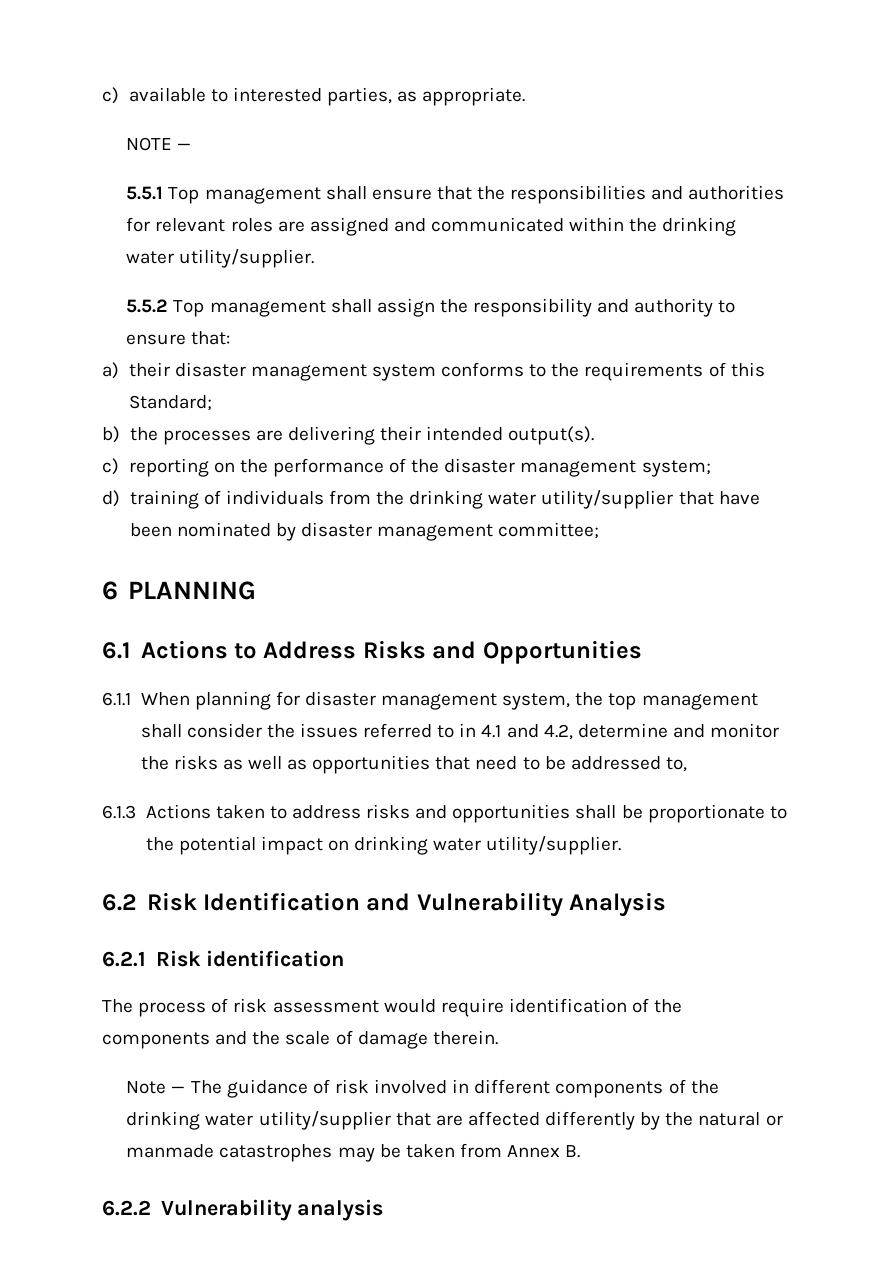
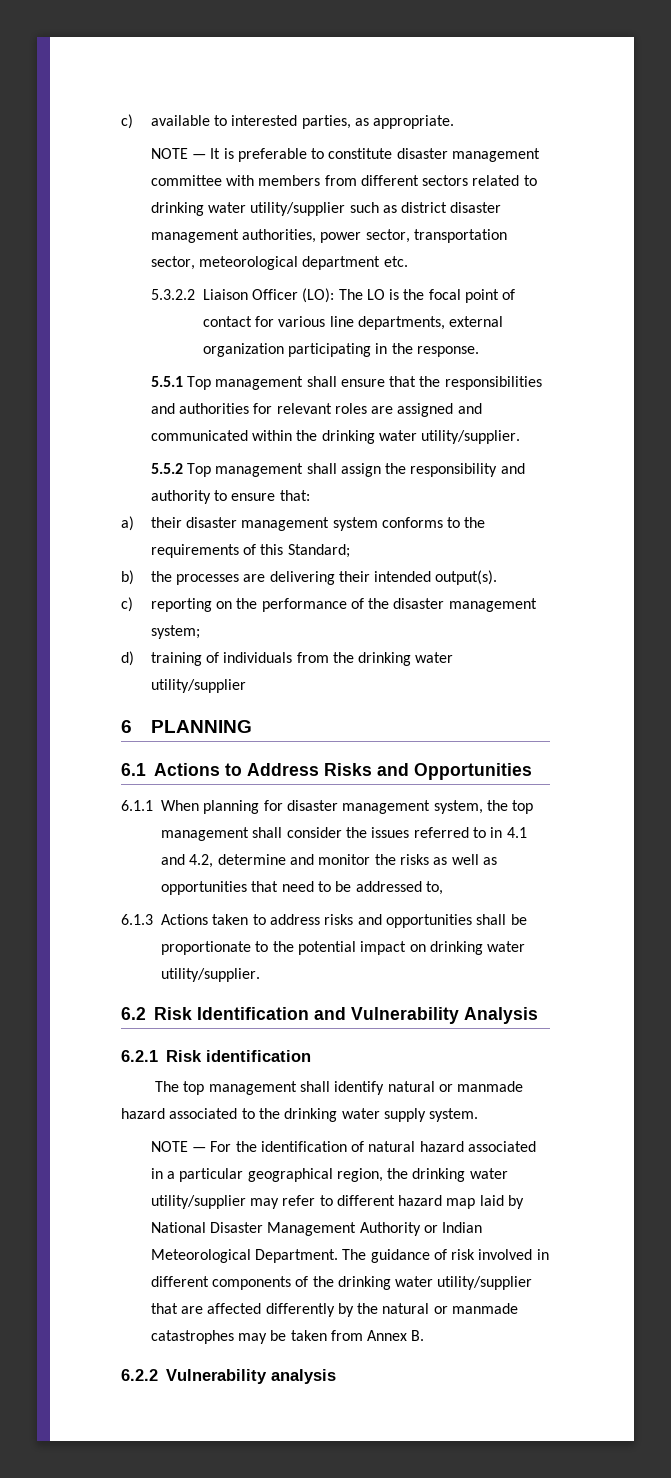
(192, 146) none -> [210,148,541,162] [150,175,537,186] [150,202,502,216] [150,229,507,243] [150,256,408,270] [150,288,516,303] [202,316,504,330] [202,343,479,357] It is preferable to constitute disaster management committee with members from different sectors related to drinking water utility/supplier such as district disaster management authorities, power sector, transportation sector, meteorological department etc. // 5.3.2.2 Liaison Officer (LO): The LO is the focal point of contact for various line departments, external organization participating in the response.
[678,491,760,505] [129,522,600,541] that have been nominated by disaster management committee; -> (246, 686) none
[138,998,683,1017] [102,1030,498,1049] [126,1081,186,1094] process of risk assessment would require identification of the components and the scale of damage therein. // Note — -> [183,1081,524,1095] [121,1108,479,1122] [150,1141,537,1152] [150,1168,508,1182] [150,1195,525,1209] [150,1222,483,1236] [150,1249,338,1263] top management shall identify natural or manmade hazard associated to the drinking water supply system. // NOTE — For the identification of natural hazard associated in a particular geographical region, the drinking water utility/supplier may refer to different hazard map laid by National Disaster Management Authority or Indian Meteorological Department.

